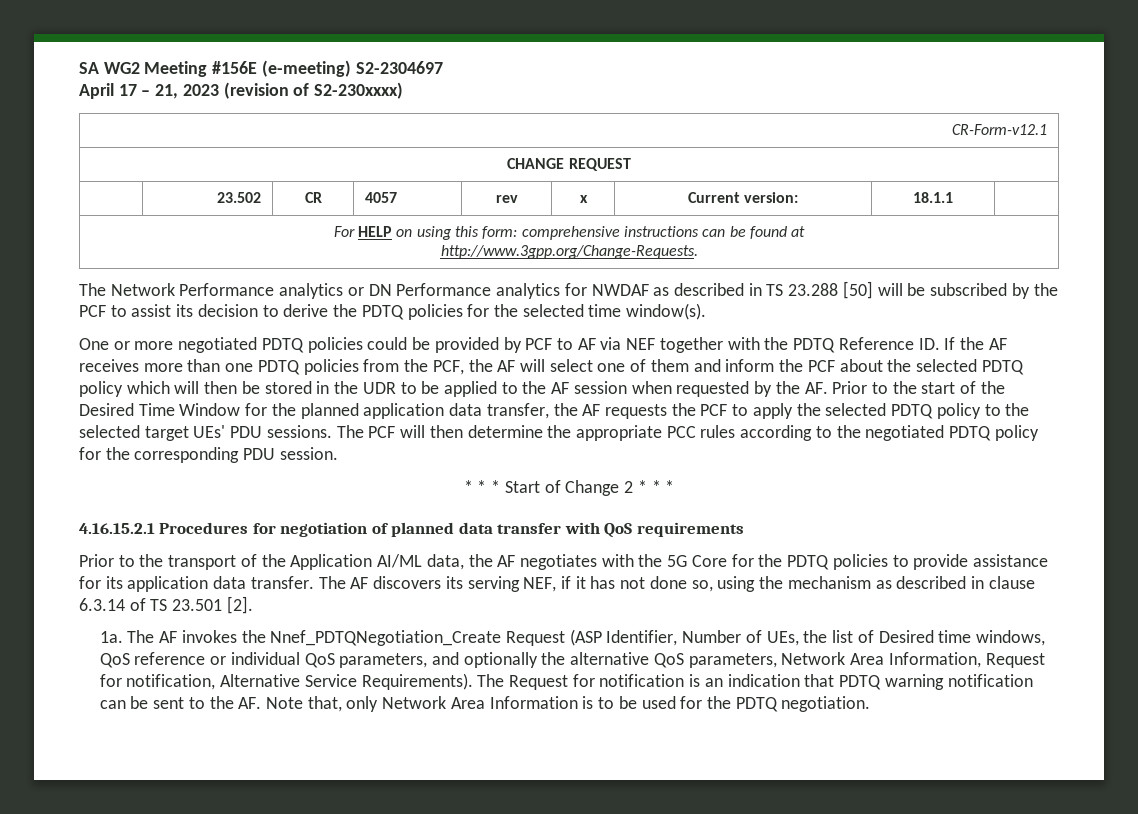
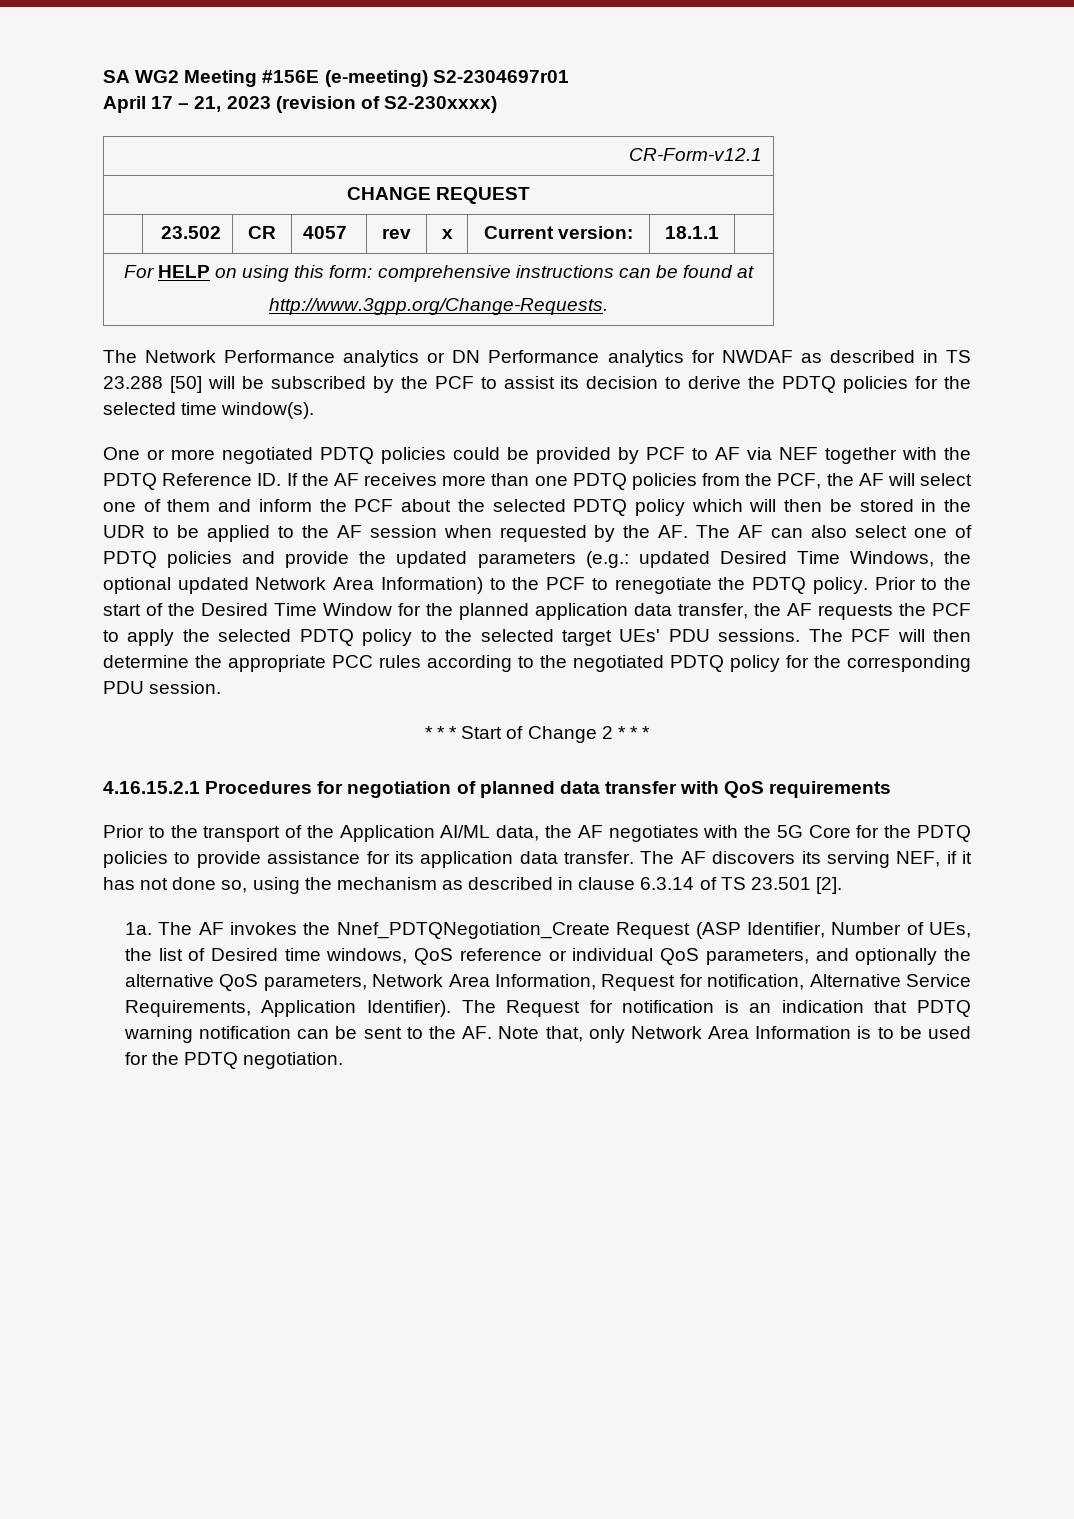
[355,61,443,74] S2-2304697 -> [432,70,569,83] S2-2304697r01
(828, 388) none -> [696,525,972,538] [103,551,972,568] [103,577,868,594] The AF can also select one of PDTQ policies and provide the updated parameters (e.g.: updated Desired Time Windows, the optional updated Network Area Information) to the PCF to renegotiate the PDTQ policy.
[361,673,473,690] Requirements). -> [124,1000,451,1017] Requirements, Application Identifier).

